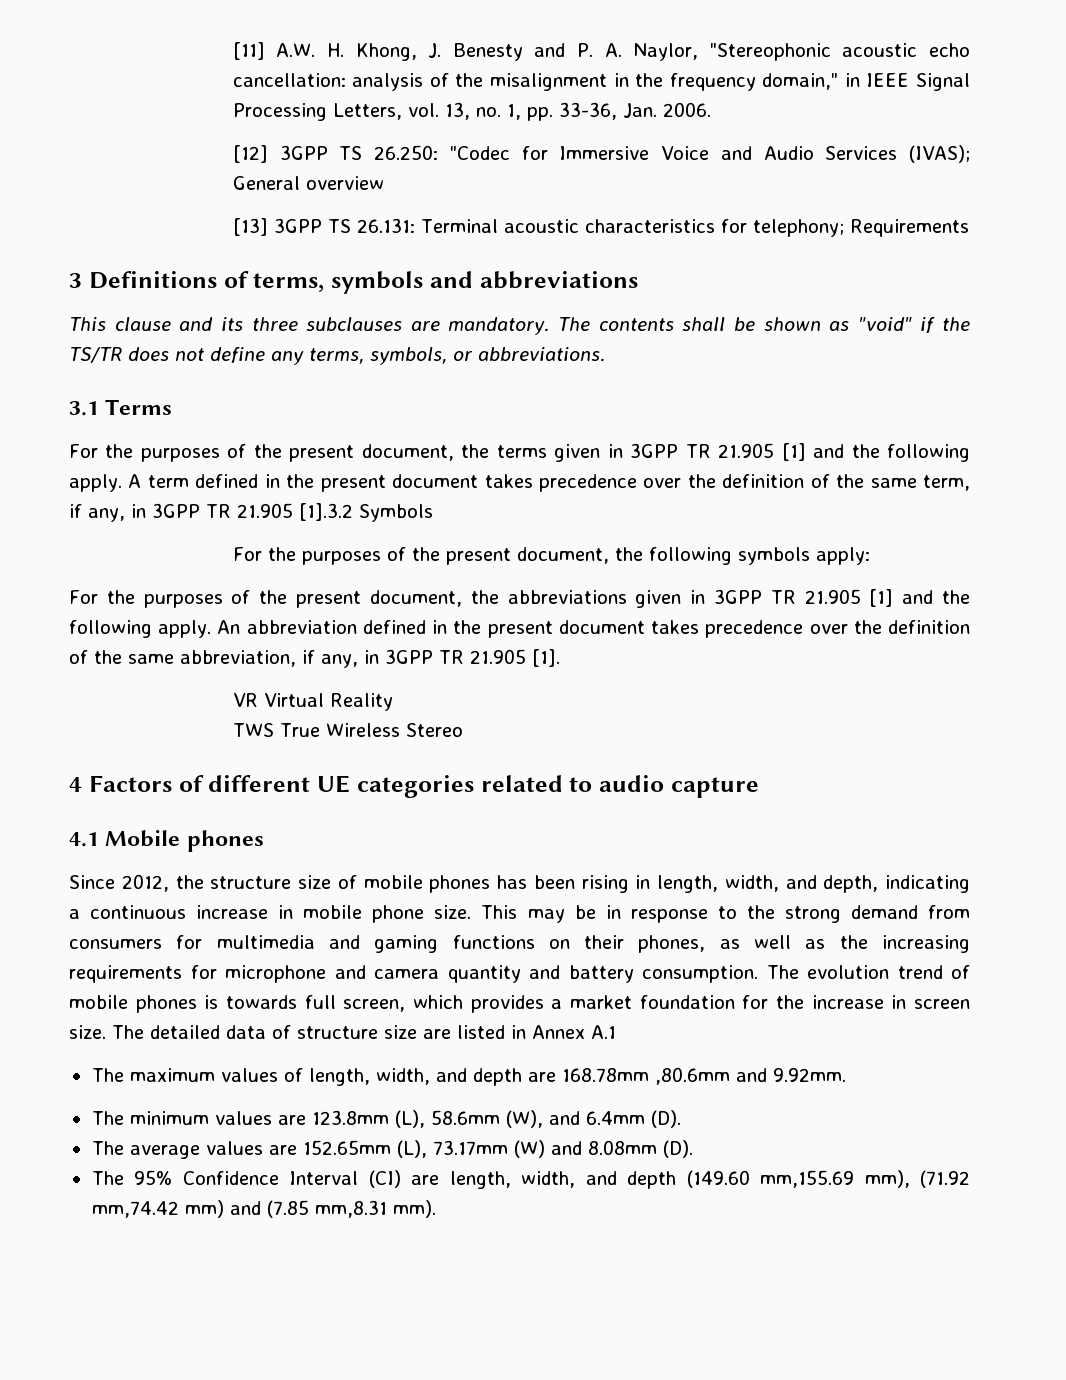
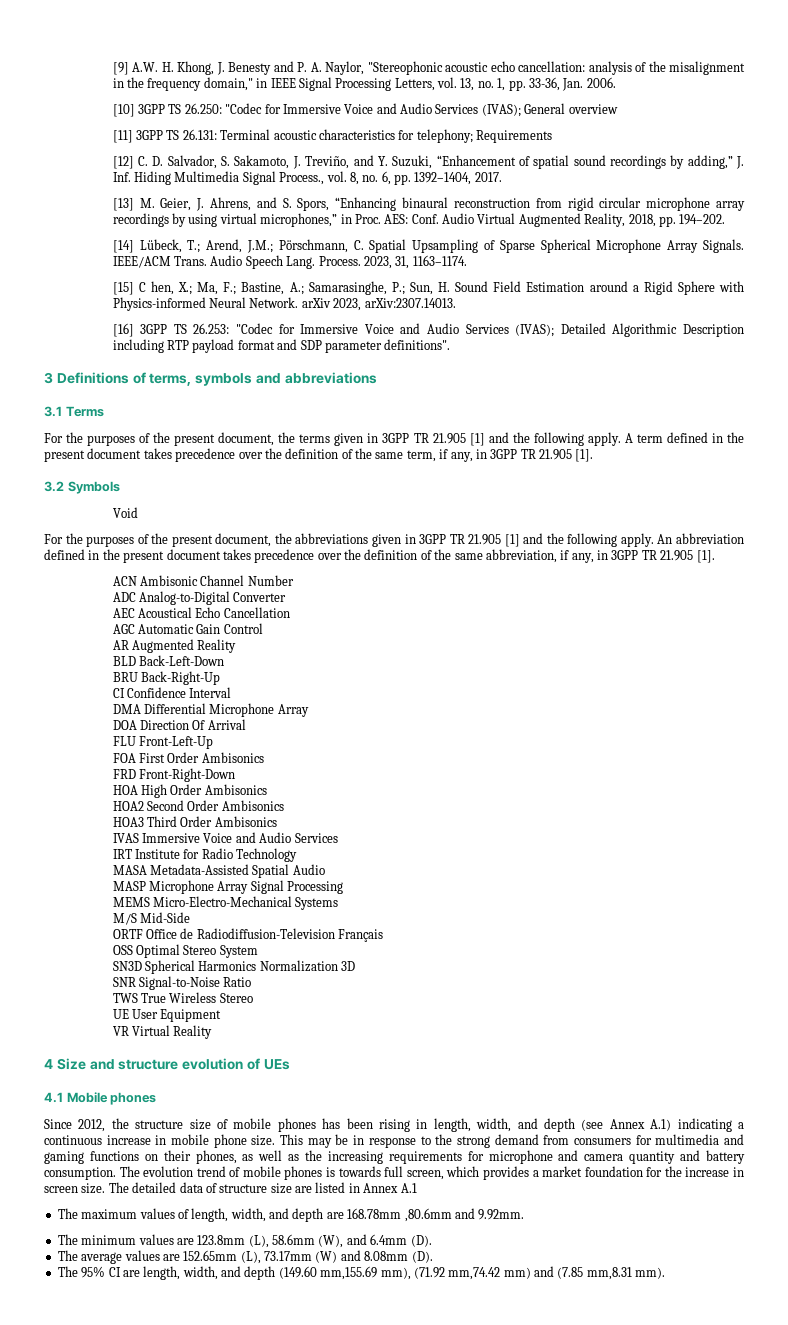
[232,42,265,60] [11] -> [112,62,129,75] [9]
[232,145,268,163] [12] -> [112,104,135,117] [10]
[232,218,268,236] [13] -> [112,130,133,143] [11]
(969, 228) none -> [112,155,744,169] [112,171,502,185] [112,197,746,211] [112,213,726,227] [112,239,744,253] [112,255,467,269] [112,281,744,295] [112,297,456,311] [112,323,744,337] [112,339,451,353] // [12] C. D. Salvador, S. Sakamoto, J. Treviño, and Y. Suzuki, “Enhancement of spatial sound recordings by adding,” J. Inf. Hiding Multimedia Signal Process., vol. 8, no. 6, pp. 1392–1404, 2017. // [13] M. Geier, J. Ahrens, and S. Spors, “Enhancing binaural reconstruction from rigid circular microphone array recordings by using virtual microphones,” in Proc. AES: Conf. Audio Virtual Augmented Reality, 2018, pp. 194–202. // [14] Lübeck, T.; Arend, J.M.; Pörschmann, C. Spatial Upsampling of Sparse Spherical Microphone Array Signals. IEEE/ACM Trans. Audio Speech Lang. Process. 2023, 31, 1163–1174. // [15] C hen, X.; Ma, F.; Bastine, A.; Samarasinghe, P.; Sun, H. Sound Field Estimation around a Rigid Sphere with Physics-informed Neural Network. arXiv 2023, arXiv:2307.14013. // [16] 3GPP TS 26.253: "Codec for Immersive Voice and Audio Services (IVAS); Detailed Algorithmic Description including RTP payload format and SDP parameter definitions".
[69,317,970,335] [69,347,605,365] // This clause and its three subclauses are mandatory. The contents shall be shown as "void" if the TS/TR does not define any terms, symbols, or abbreviations. -> (377, 378) none
[299,503,353,521] [1].3.2 -> [575,449,594,462] [44,481,64,492] [1]. // 3.2
[232,547,870,565] For the purposes of the present document, the following symbols apply: -> [112,507,138,518] Void
[232,693,393,711] [232,723,463,737] [69,775,759,798] VR Virtual Reality // TWS True Wireless Stereo // 4 Factors of different UE categories related to audio capture -> [112,575,294,586] [112,591,287,605] [112,607,290,618] [112,623,263,634] [112,639,237,653] [112,655,225,666] [112,671,221,685] [112,687,232,698] [112,703,309,717] [112,719,246,730] [112,736,214,749] [112,752,264,763] [112,768,236,782] [112,784,267,798] [112,800,284,811] [112,816,277,827] [112,832,338,843] [112,848,298,862] [112,864,325,878] [112,880,344,894] [112,896,339,910] [112,912,191,925] [112,928,384,942] [112,944,258,958] [112,960,356,974] [112,976,252,990] [112,992,253,1003] [112,1009,222,1022] [112,1025,213,1039] [44,1058,290,1070] ACN Ambisonic Channel Number // ADC Analog-to-Digital Converter // AEC Acoustical Echo Cancellation // AGC Automatic Gain Control // AR Augmented Reality // BLD Back-Left-Down // BRU Back-Right-Up // CI Confidence Interval // DMA Differential Microphone Array // DOA Direction Of Arrival // FLU Front-Left-Up // FOA First Order Ambisonics // FRD Front-Right-Down // HOA High Order Ambisonics // HOA2 Second Order Ambisonics // HOA3 Third Order Ambisonics // IVAS Immersive Voice and Audio Services // IRT Institute for Radio Technology // MASA Metadata-Assisted Spatial Audio // MASP Microphone Array Signal Processing // MEMS Micro-Electro-Mechanical Systems // M/S Mid-Side // ORTF Office de Radiodiffusion-Television Français // OSS Optimal Stereo System // SN3D Spherical Harmonics Normalization 3D // SNR Signal-to-Noise Ratio // TWS True Wireless Stereo // UE User Equipment // VR Virtual Reality // 4 Size and structure evolution of UEs
[823,875,879,893] depth, -> [543,1118,672,1132] depth (see Annex A.1)
[182,1170,401,1188] Confidence Interval (CI) -> [108,1267,121,1277] CI

